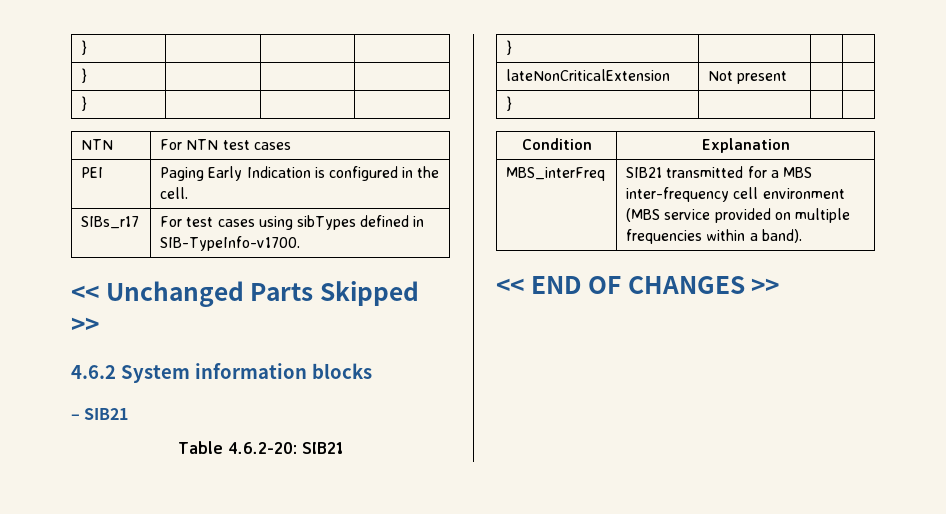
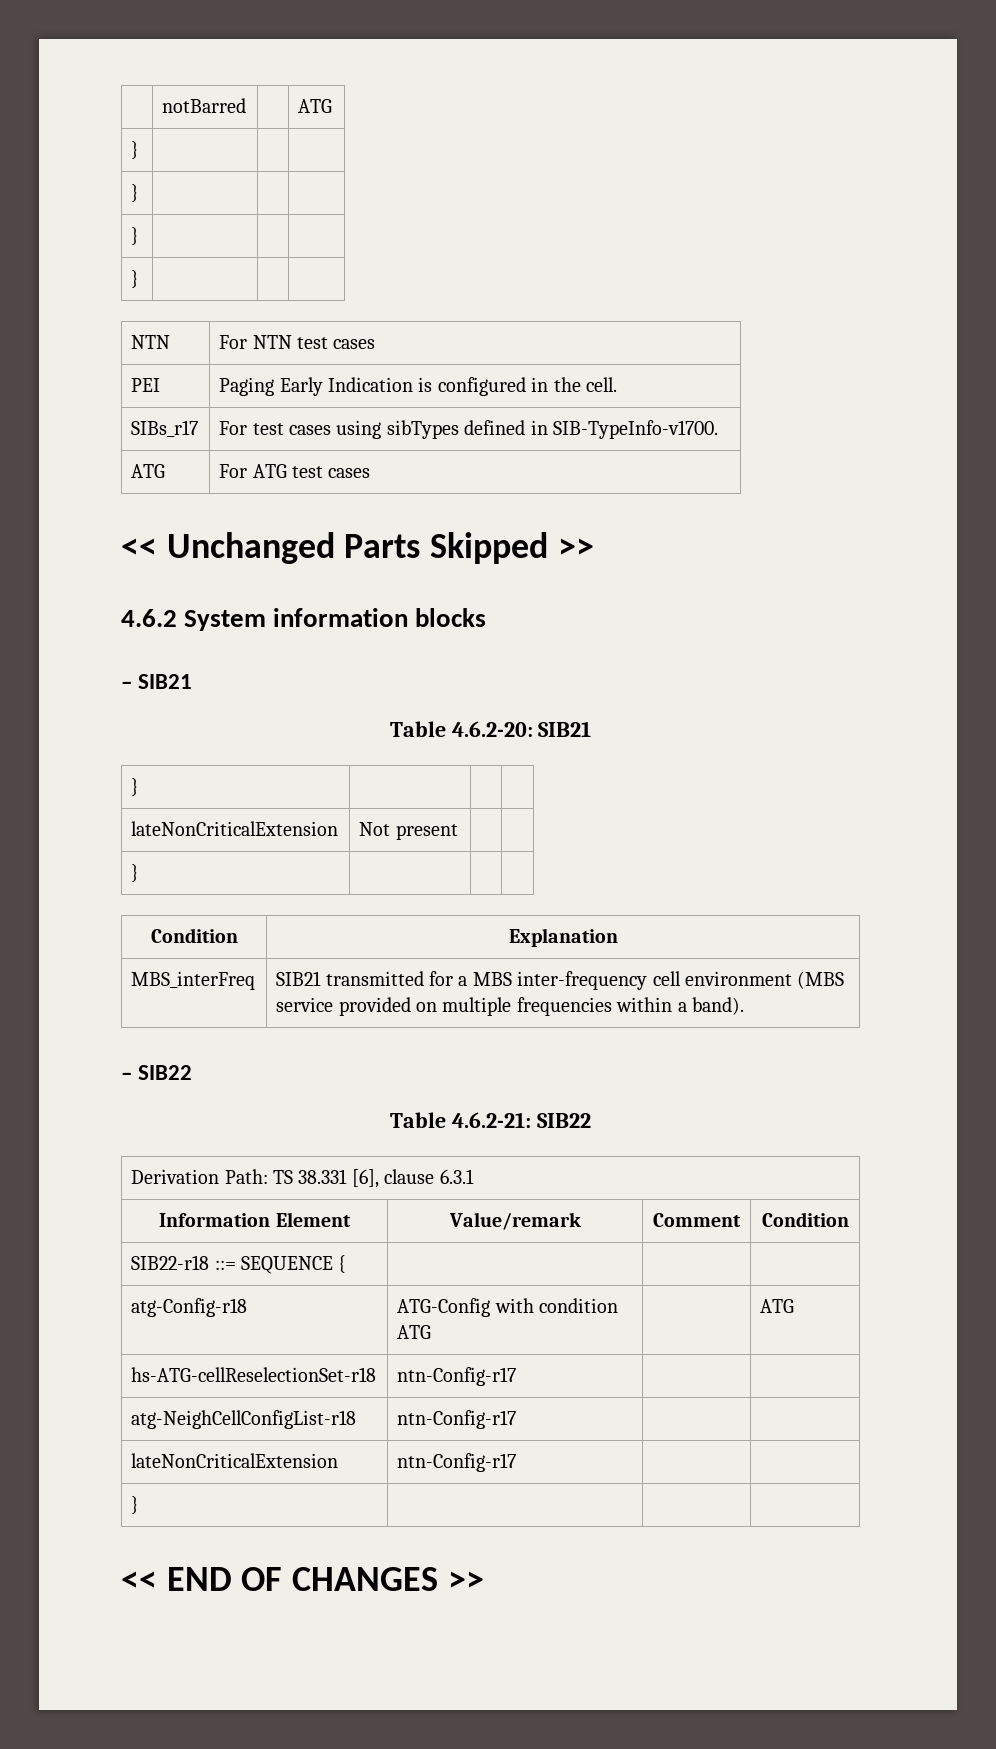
(81, 47) none -> [162,98,247,113] [298,99,333,113] [131,141,140,159] | notBarred | | ATG // } | | | //
(301, 243) none -> [131,464,166,478] [219,464,371,478] // ATG | For ATG test cases
(802, 236) none -> [121,1065,193,1080] [390,1112,591,1128] [131,1169,474,1188] [159,1212,351,1227] [448,1212,581,1230] [653,1213,741,1227] [761,1212,849,1227] [131,1255,347,1274] [131,1298,248,1317] [397,1298,618,1317] [397,1325,432,1339] [760,1299,795,1313] [131,1367,377,1382] [397,1367,517,1386] [131,1410,357,1429] [397,1410,517,1429] [131,1453,339,1468] [397,1453,517,1472] [131,1496,140,1514] // – SIB22 // Table 4.6.2-21: SIB22 // Derivation Path: TS 38.331 [6], clause 6.3.1 // Information Element | Value/remark | Comment | Condition // SIB22-r18 ::= SEQUENCE { | | | // atg-Config-r18 | ATG-Config with condition ATG | | ATG // hs-ATG-cellReselectionSet-r18 | ntn-Config-r17 | | // atg-NeighCellConfigList-r18 | ntn-Config-r17 | | // lateNonCriticalExtension | ntn-Config-r17 | | // } | | |

